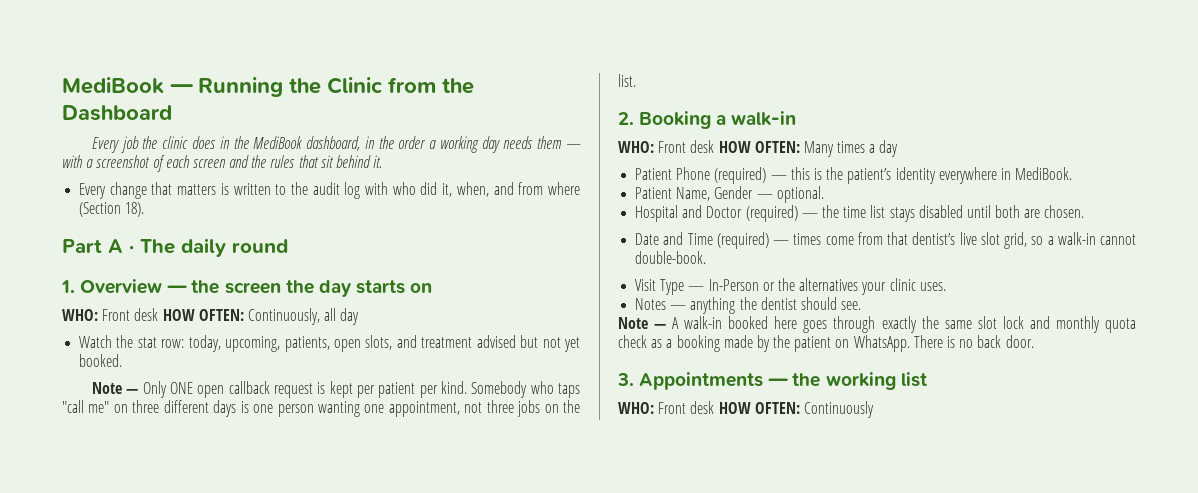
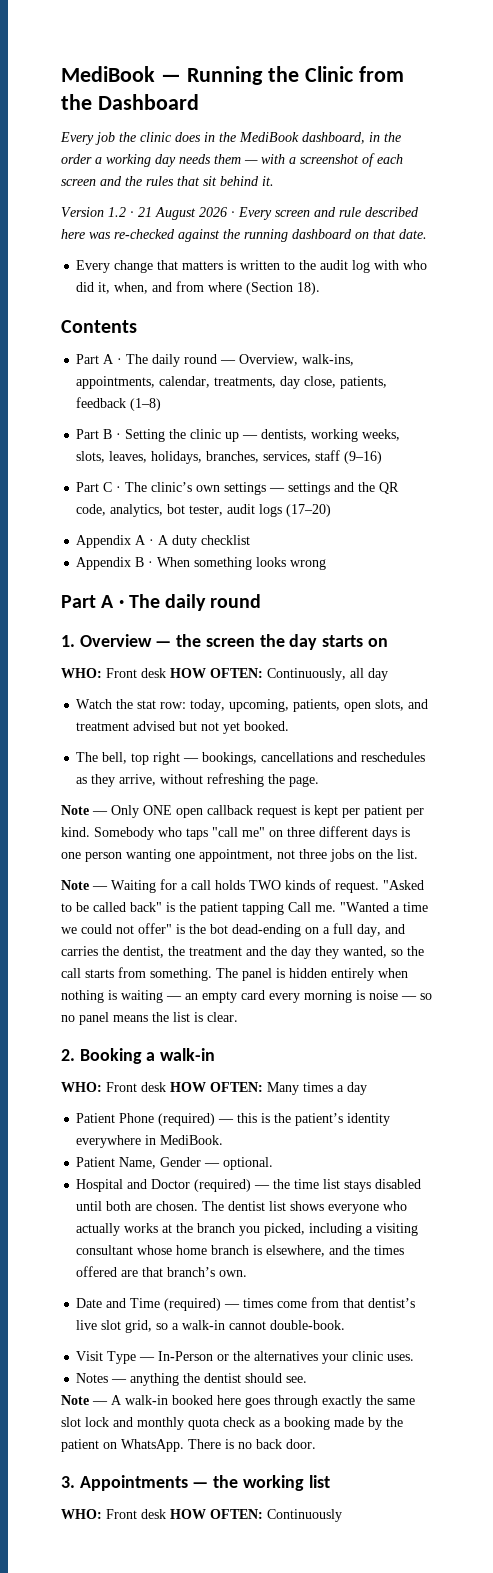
(383, 161) none -> [61,207,419,220] [61,229,427,242] // Version 1.2 · 21 August 2026 · Every screen and rule described here was re-checked against the running dashboard on that date.
(145, 209) none -> [61,320,137,333] [76,354,355,367] [76,376,388,389] [76,397,162,411] [76,429,401,442] [76,450,383,464] [76,482,400,495] [76,504,332,517] [76,535,251,548] [76,557,327,570] // Contents // Part A · The daily round — Overview, walk-ins, appointments, calendar, treatments, day close, patients, feedback (1–8) // Part B · Setting the clinic up — dentists, working weeks, slots, leaves, holidays, branches, services, staff (9–16) // Part C · The clinic’s own settings — settings and the QR code, analytics, bot tester, audit logs (17–20) // Appendix A · A duty checklist // Appendix B · When something looks wrong
(123, 360) none -> [76,752,426,765] [76,773,320,787] // The bell, top right — bookings, cancellations and reschedules as they arrive, without refreshing the page.
(636, 80) none -> [61,879,424,893] [61,902,428,915] [61,923,405,937] [61,946,424,959] [61,967,408,981] [61,990,432,1003] [61,1012,238,1025] // Note — Waiting for a call holds TWO kinds of request. "Asked to be called back" is the patient tapping Call me. "Wanted a time we could not offer" is the bot dead-ending on a full day, and carries the dentist, the treatment and the day they wanted, so the call starts from something. The panel is hidden entirely when nothing is waiting — an empty card every morning is noise — so no panel means the list is clear.
(1085, 211) none -> [202,1201,408,1214] [76,1223,419,1236] [76,1245,405,1257] [76,1266,248,1277] The dentist list shows everyone who actually works at the branch you picked, including a visiting consultant whose home branch is elsewhere, and the times offered are that branch’s own.

